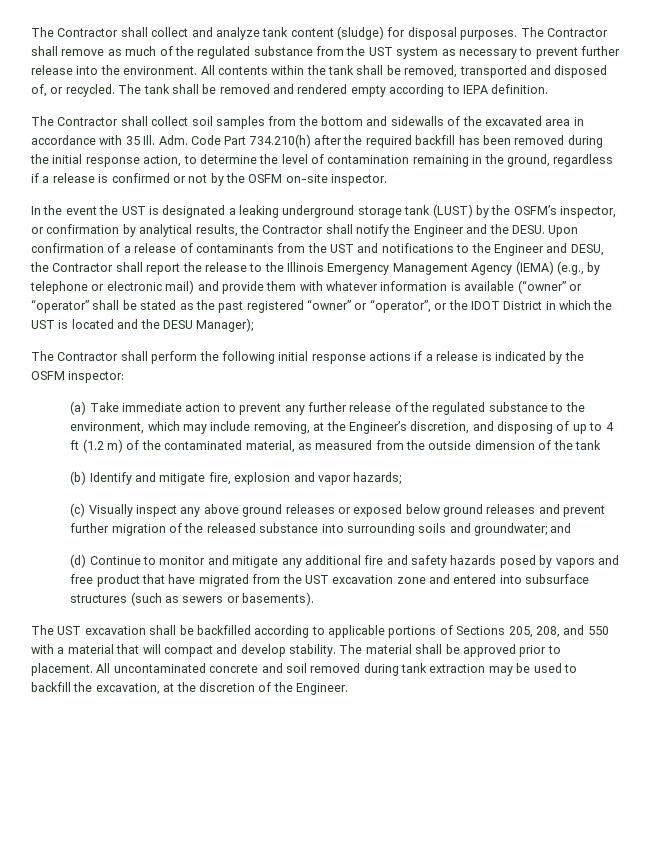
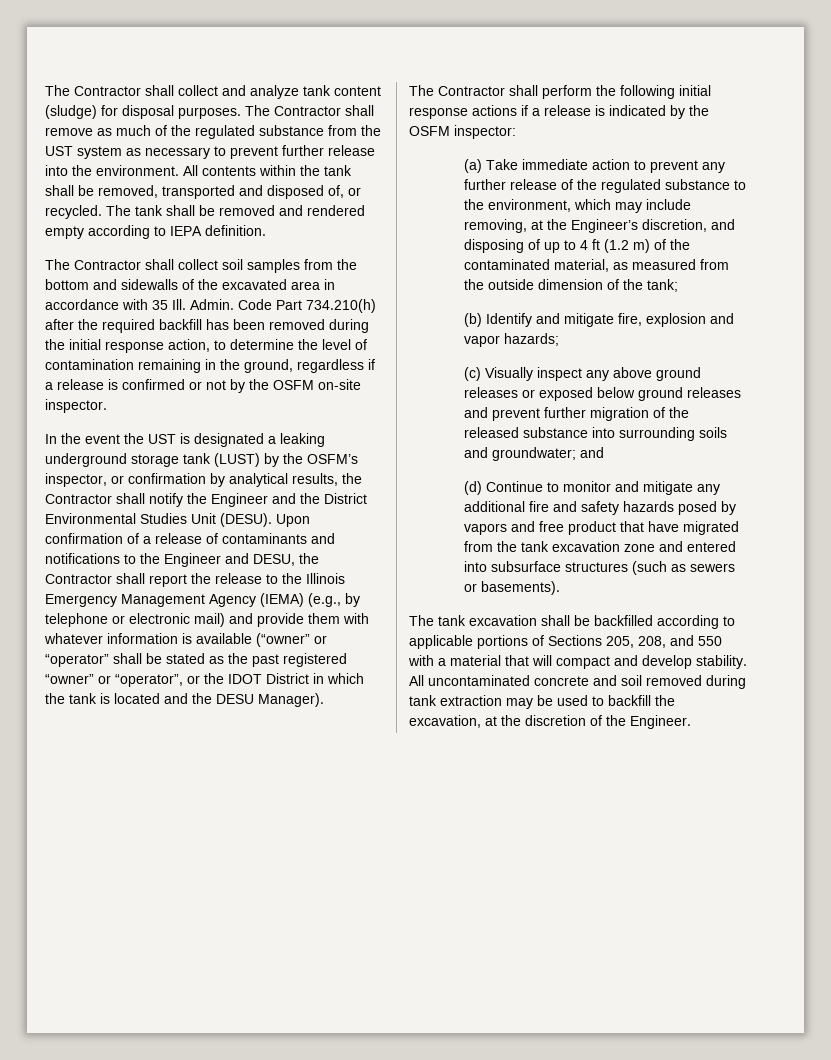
[158,135,188,145] Adm. -> [190,299,234,310] Admin.
[511,225,545,234] DESU. -> [324,493,367,504] [45,513,272,527] District Environmental Studies Unit (DESU).
[277,243,354,253] from the UST -> (307, 538) none
[31,320,55,329] UST -> [69,693,97,704] tank
[196,318,254,332] Manager); -> [258,693,324,707] Manager).
[574,440,601,450] tank -> [647,279,679,292] tank;
[304,575,329,584] UST -> [521,541,550,552] tank
[57,626,82,635] UST -> [438,615,466,626] tank
[339,644,561,657] [31,663,93,676] The material shall be approved prior to placement. -> (747, 662) none

